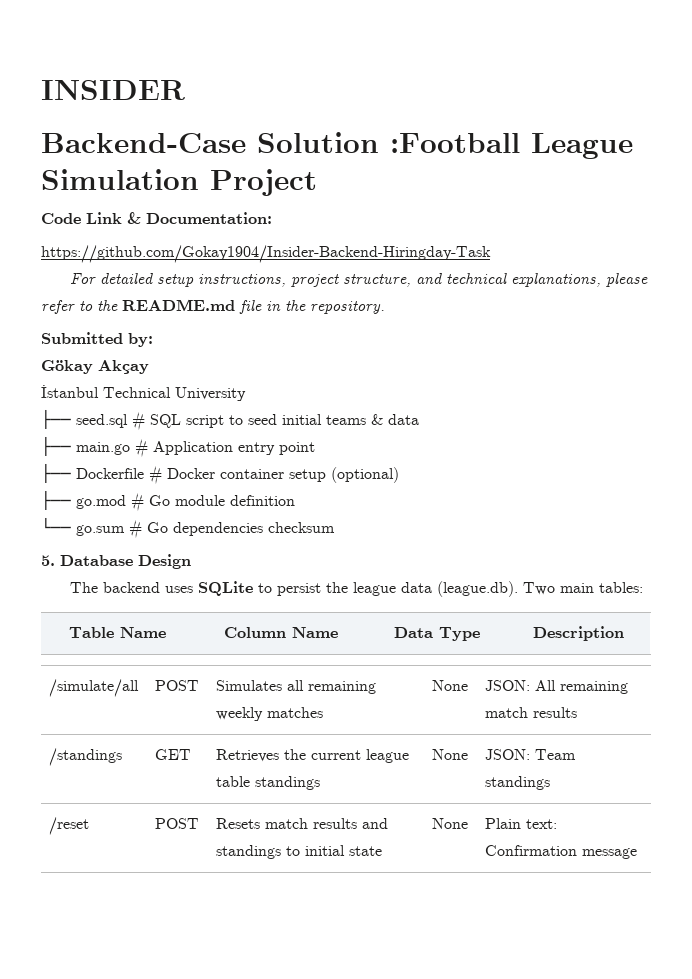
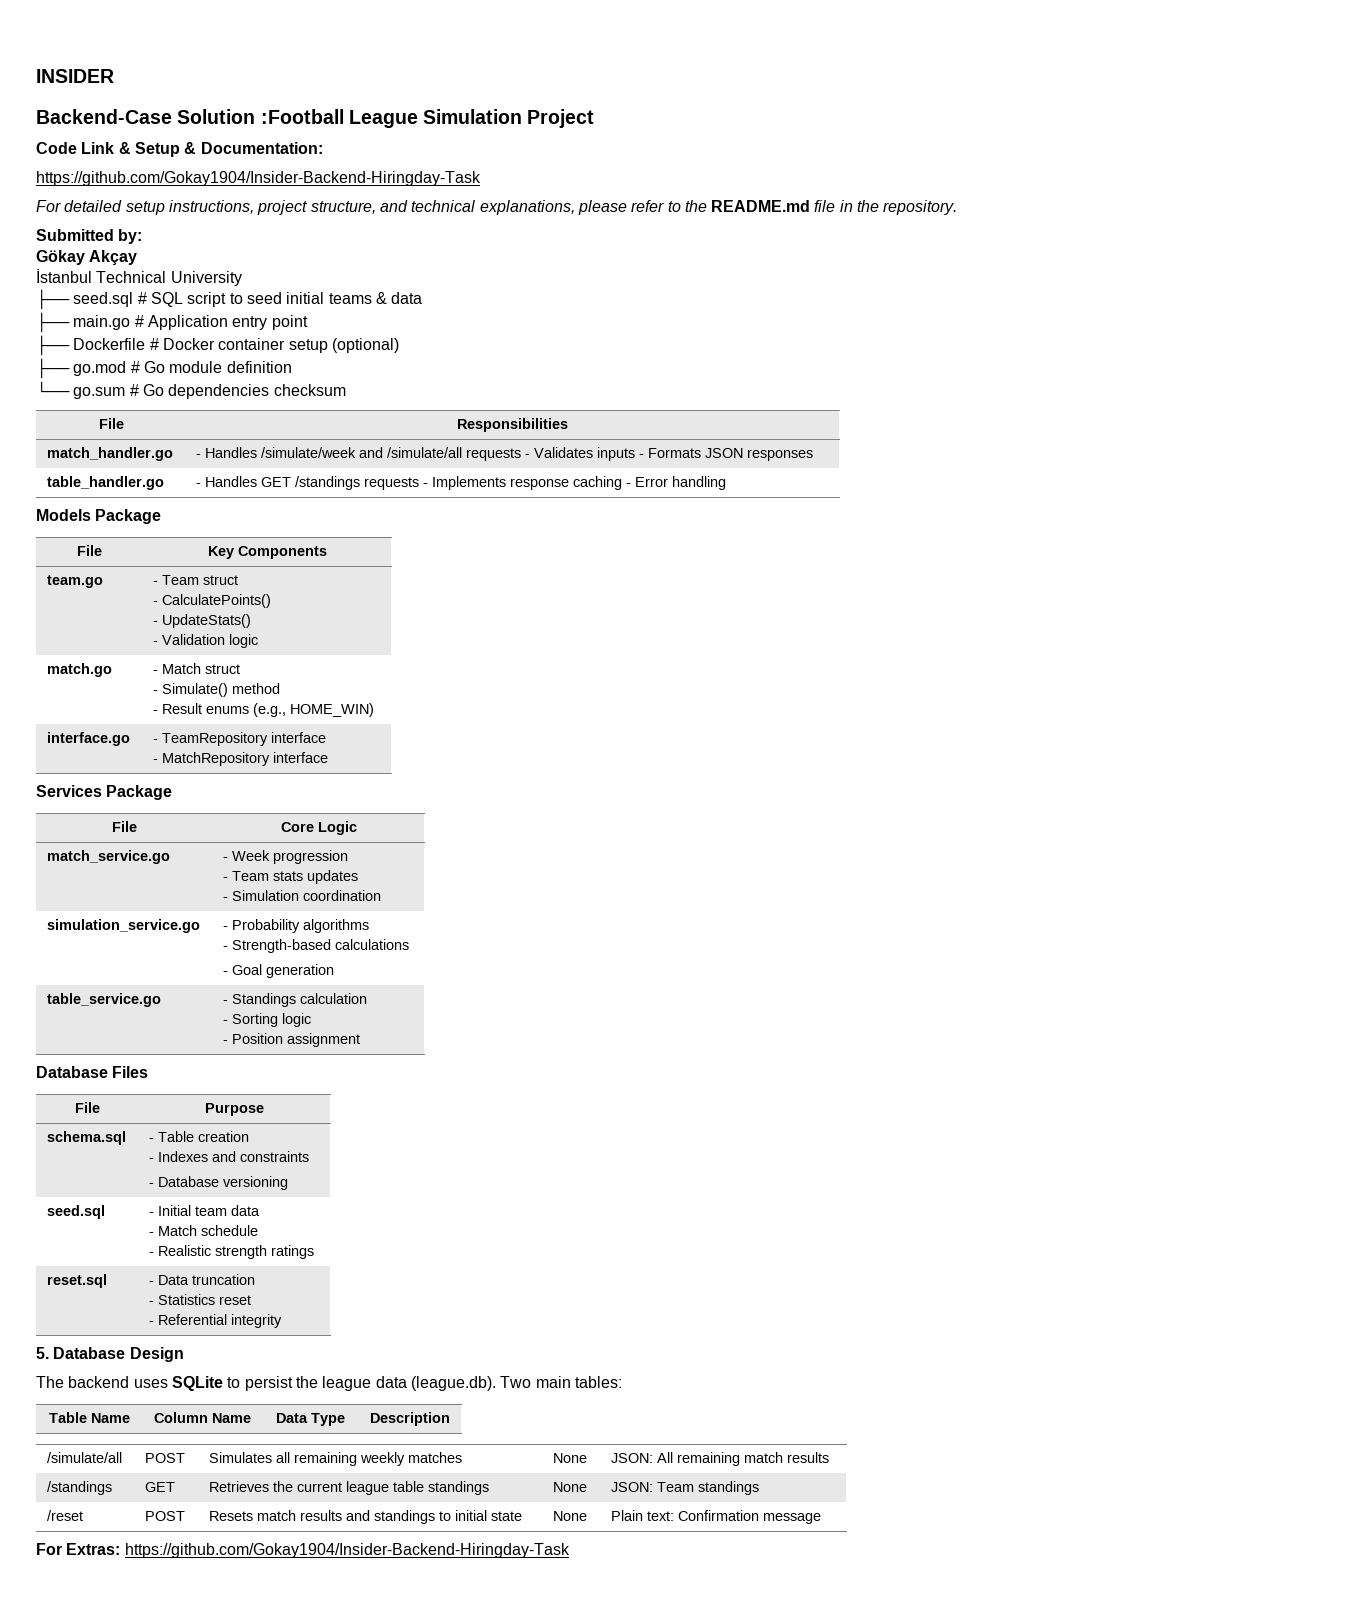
(141, 218) none -> [134,142,197,157] Setup &
(335, 527) none -> [98,418,124,429] [457,418,568,432] [47,447,174,461] [196,447,814,461] [47,476,165,490] [196,476,727,490] [36,509,162,524] [77,545,102,556] [207,546,327,559] [47,575,104,588] [153,575,239,585] [153,594,272,608] [153,614,252,628] [153,634,259,648] [47,663,113,677] [153,663,241,674] [153,683,281,697] [153,703,375,717] [47,732,131,746] [153,732,327,746] [153,752,329,766] [36,785,173,800] [112,821,137,832] [280,821,357,835] [47,850,171,864] [223,850,349,864] [223,870,359,884] [223,890,382,901] [47,919,201,933] [223,919,370,933] [223,939,410,953] [223,964,335,978] [47,993,162,1007] [223,993,368,1007] [223,1013,312,1027] [223,1033,361,1047] [36,1066,149,1078] [75,1102,100,1113] [205,1103,264,1116] [47,1131,127,1145] [149,1131,250,1142] [149,1151,310,1162] [149,1176,289,1190] [47,1205,106,1219] [149,1205,261,1216] [149,1225,259,1236] [149,1245,315,1259] [47,1274,108,1288] [149,1274,256,1285] [149,1294,252,1305] [149,1314,283,1328] // File | Responsibilities // match_handler.go | - Handles /simulate/week and /simulate/all requests - Validates inputs - Formats JSON responses // table_handler.go | - Handles GET /standings requests - Implements response caching - Error handling // Models Package // File | Key Components // team.go | - Team struct // - CalculatePoints() // - UpdateStats() // - Validation logic // match.go | - Match struct // - Simulate() method // - Result enums (e.g., HOME_WIN) // interface.go | - TeamRepository interface // - MatchRepository interface // Services Package // File | Core Logic // match_service.go | - Week progression // - Team stats updates // - Simulation coordination // simulation_service.go | - Probability algorithms // - Strength-based calculations // - Goal generation // table_service.go | - Standings calculation // - Sorting logic // - Position assignment // Database Files // File | Purpose // schema.sql | - Table creation // - Indexes and constraints // - Database versioning // seed.sql | - Initial team data // - Match schedule // - Realistic strength ratings // reset.sql | - Data truncation // - Statistics reset // - Referential integrity
(638, 853) none -> [36,1543,570,1558] // For Extras: https://github.com/Gokay1904/Insider-Backend-Hiringday-Task

